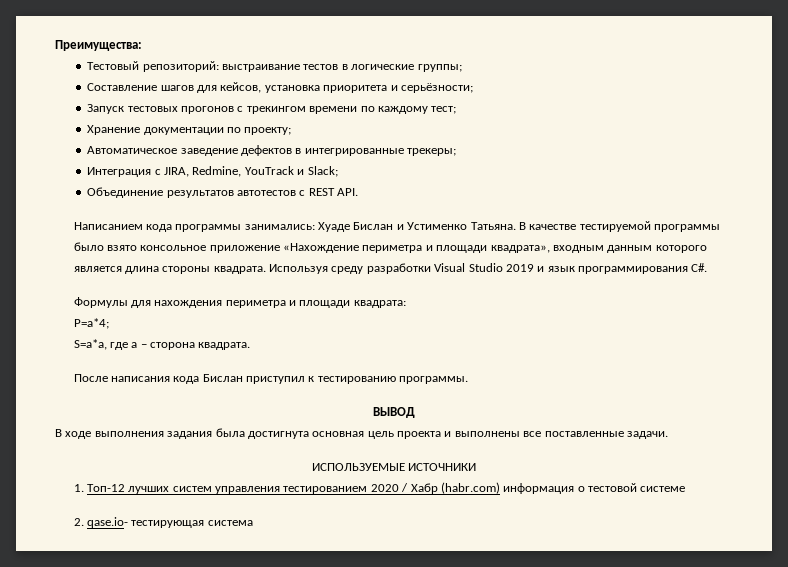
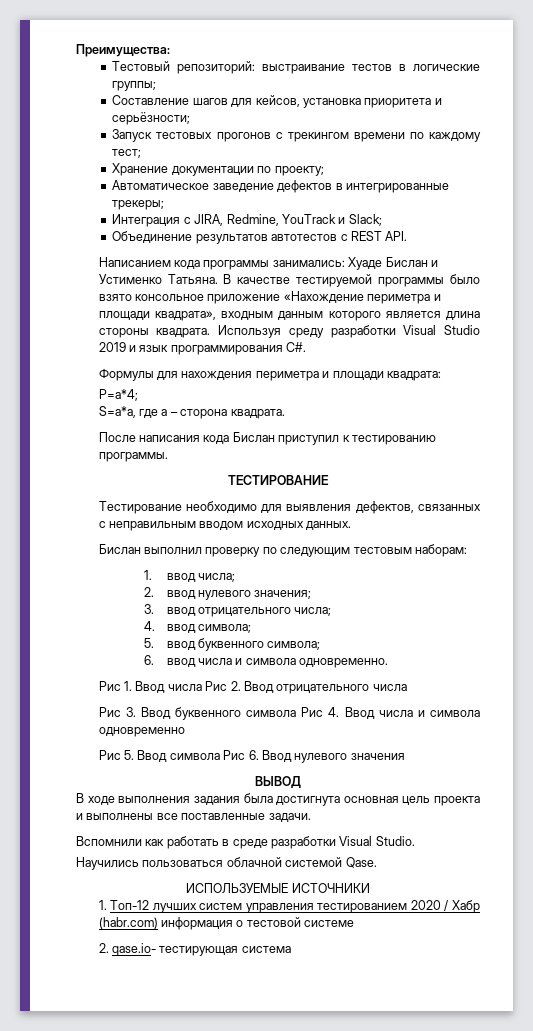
(469, 380) none -> [228,475,329,485] [98,501,482,514] [98,521,352,531] [98,544,467,557] [143,570,235,582] [143,587,312,600] [143,604,332,617] [143,621,251,633] [143,638,321,651] [143,655,389,668] [98,681,407,694] [98,707,481,720] [98,727,185,737] [98,750,405,763] // ТЕСТИРОВАНИЕ // Тестирование необходимо для выявления дефектов, связанных с неправильным вводом исходных данных. // Бислан выполнил проверку по следующим тестовым наборам: // 1. ввод числа; // 2. ввод нулевого значения; // 3. ввод отрицательного числа; // 4. ввод символа; // 5. ввод буквенного символа; // 6. ввод числа и символа одновременно. // Рис 1. Ввод числа Рис 2. Ввод отрицательного числа // Рис 3. Ввод буквенного символа Рис 4. Ввод числа и символа одновременно // Рис 5. Ввод символа Рис 6. Ввод нулевого значения
(668, 435) none -> [76,836,415,849] [76,857,377,870] // Вспомнили как работать в среде разработки Visual Studio. // Научились пользоваться облачной системой Qase.

